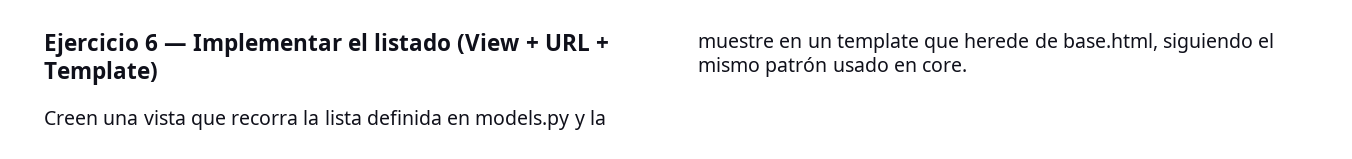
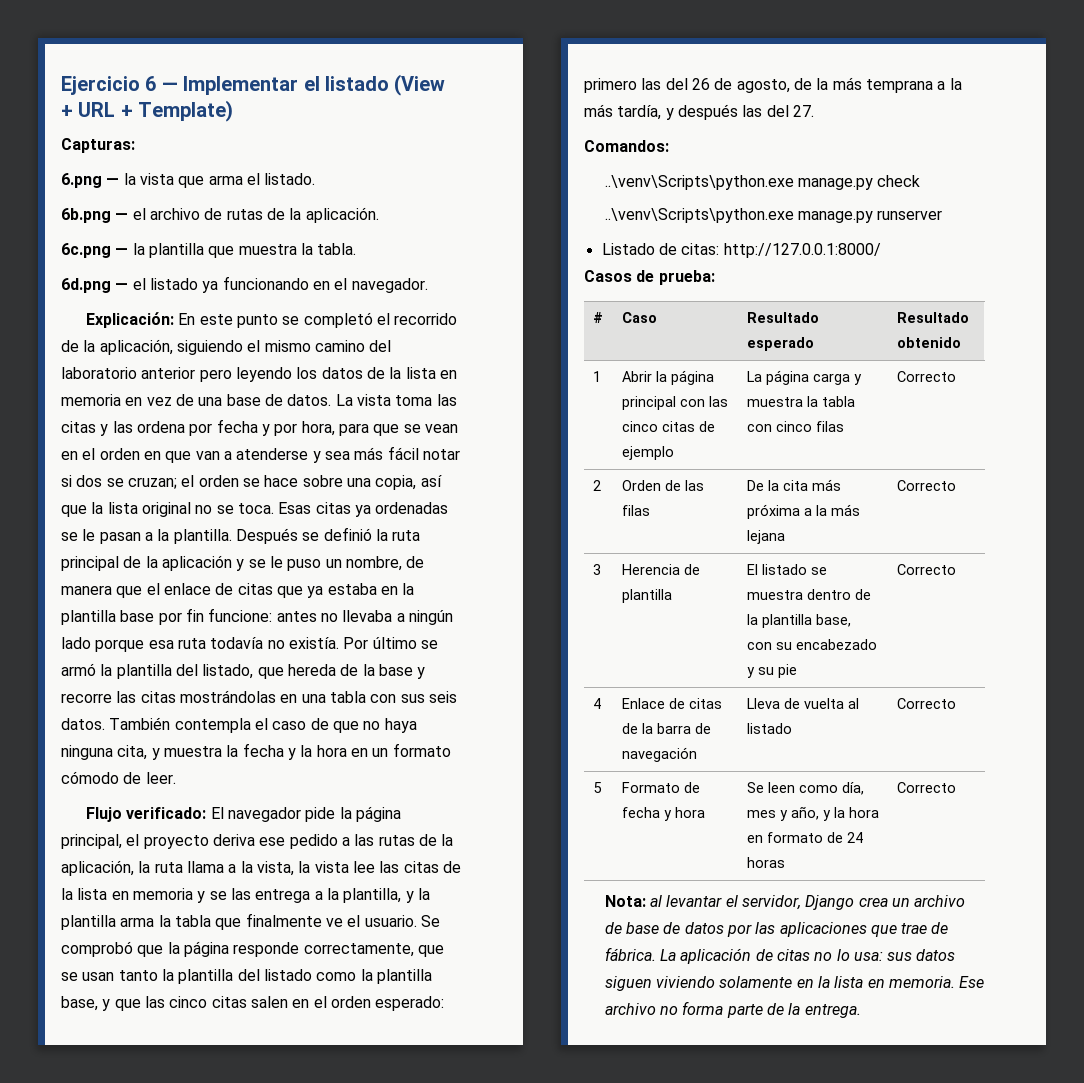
[44,110,606,130] [698,33,1275,53] [698,57,968,77] Creen una vista que recorra la lista definida en models.py y la muestre en un template que herede de base.html, siguiendo el mismo patrón usado en core. -> [61,138,135,153] [61,173,316,188] [61,207,379,223] [61,243,357,258] [61,276,428,293] [86,312,458,328] [61,339,392,355] [61,367,457,382] [61,394,457,406] [61,419,458,436] [61,446,460,463] [61,475,442,490] [61,502,449,517] [61,527,421,544] [61,555,425,571] [61,583,415,598] [61,608,453,625] [61,637,438,652] [61,663,426,679] [61,690,457,703] [61,717,417,733] [61,743,451,760] [61,771,176,784] [86,806,402,822] [61,834,454,849] [61,860,461,876] [61,888,430,903] [61,913,440,930] [61,941,444,957] [61,969,432,984] [61,996,445,1011] [584,77,962,93] [584,104,814,120] [584,140,669,152] [604,175,921,190] [604,208,943,223] [601,243,881,258] [584,270,715,285] [593,312,604,323] [622,312,658,323] [747,312,820,323] [747,337,815,351] [897,312,970,323] [897,337,962,348] [593,371,602,382] [622,370,715,385] [622,396,729,410] [622,421,716,432] [622,446,675,460] [747,370,863,385] [747,396,856,407] [747,421,845,432] [897,371,957,382] [593,480,602,491] [622,480,705,491] [622,505,651,516] [747,479,842,491] [747,504,861,519] [747,530,786,544] [897,480,957,491] [593,564,602,575] [622,564,701,575] [622,589,673,603] [747,564,828,575] [747,589,872,600] [747,614,852,628] [747,639,878,650] [747,664,798,678] [897,564,957,575] [593,698,602,709] [622,698,723,709] [622,723,712,734] [622,747,698,762] [747,698,860,709] [747,723,793,734] [897,698,957,709] [593,782,603,793] [622,782,701,793] [622,807,706,821] [747,782,865,795] [747,806,880,821] [747,832,864,843] [747,857,786,868] [897,782,957,793] [604,895,966,910] [604,922,949,937] [604,947,956,964] [604,976,985,991] [604,1001,861,1018] Capturas: // 6.png — la vista que arma el listado. // 6b.png — el archivo de rutas de la aplicación. // 6c.png — la plantilla que muestra la tabla. // 6d.png — el listado ya funcionando en el navegador. // Explicación: En este punto se completó el recorrido de la aplicación, siguiendo el mismo camino del laboratorio anterior pero leyendo los datos de la lista en memoria en vez de una base de datos. La vista toma las citas y las ordena por fecha y por hora, para que se vean en el orden en que van a atenderse y sea más fácil notar si dos se cruzan; el orden se hace sobre una copia, así que la lista original no se toca. Esas citas ya ordenadas se le pasan a la plantilla. Después se definió la ruta principal de la aplicación y se le puso un nombre, de manera que el enlace de citas que ya estaba en la plantilla base por fin funcione: antes no llevaba a ningún lado porque esa ruta todavía no existía. Por último se armó la plantilla del listado, que hereda de la base y recorre las citas mostrándolas en una tabla con sus seis datos. También contempla el caso de que no haya ninguna cita, y muestra la fecha y la hora en un formato cómodo de leer. // Flujo verificado: El navegador pide la página principal, el proyecto deriva ese pedido a las rutas de la aplicación, la ruta llama a la vista, la vista lee las citas de la lista en memoria y se las entrega a la plantilla, y la plantilla arma la tabla que finalmente ve el usuario. Se comprobó que la página responde correctamente, que se usan tanto la plantilla del listado como la plantilla base, y que las cinco citas salen en el orden esperado: primero las del 26 de agosto, de la más temprana a la más tardía, y después las del 27. // Comandos: // ..\venv\Scripts\python.exe manage.py check // ..\venv\Scripts\python.exe manage.py runserver // Listado de citas: http://127.0.0.1:8000/ // Casos de prueba: // # | Caso | Resultado esperado | Resultado obtenido // 1 | Abrir la página principal con las cinco citas de ejemplo | La página carga y muestra la tabla con cinco filas | Correcto // 2 | Orden de las filas | De la cita más próxima a la más lejana | Correcto // 3 | Herencia de plantilla | El listado se muestra dentro de la plantilla base, con su encabezado y su pie | Correcto // 4 | Enlace de citas de la barra de navegación | Lleva de vuelta al listado | Correcto // 5 | Formato de fecha y hora | Se leen como día, mes y año, y la hora en formato de 24 horas | Correcto // Nota: al levantar el servidor, Django crea un archivo de base de datos por las aplicaciones que trae de fábrica. La aplicación de citas no lo usa: sus datos siguen viviendo solamente en la lista en memoria. Ese archivo no forma parte de la entrega.

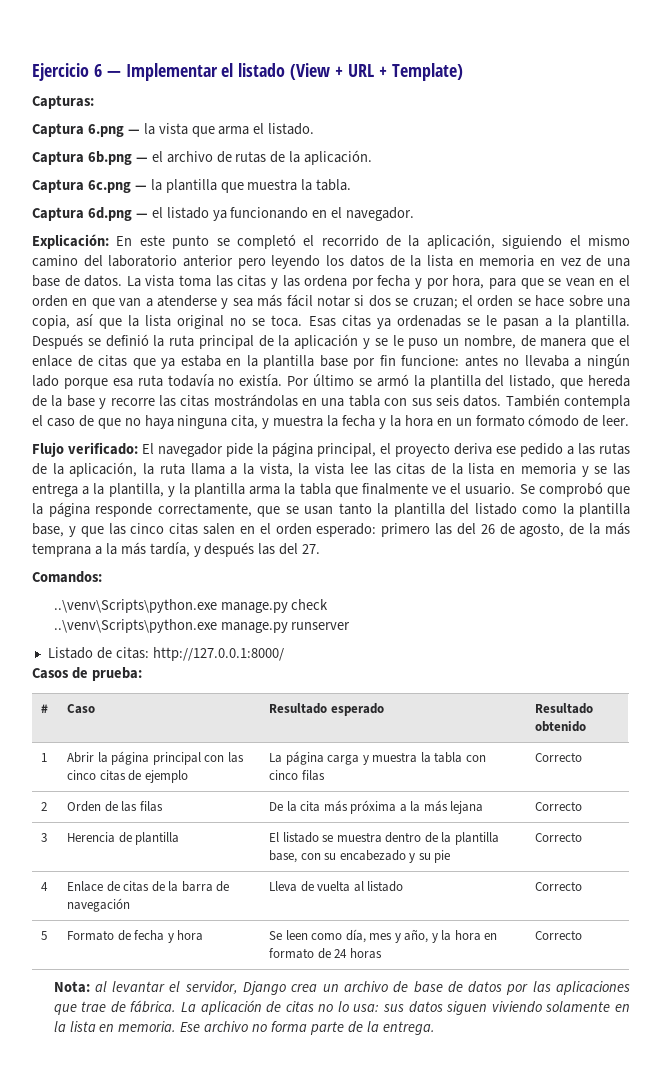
(135, 145) none -> [32,123,84,137] Captura
(316, 179) none -> [32,151,84,165] Captura
(379, 215) none -> [32,179,84,193] Captura
(357, 249) none -> [32,207,84,221] Captura

